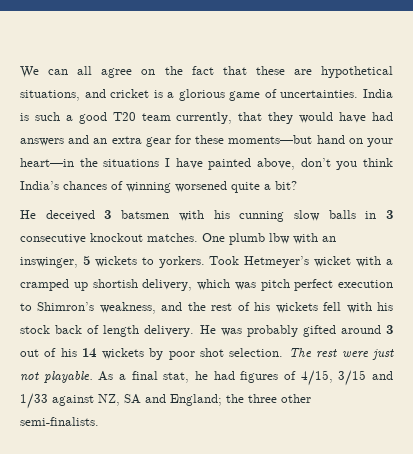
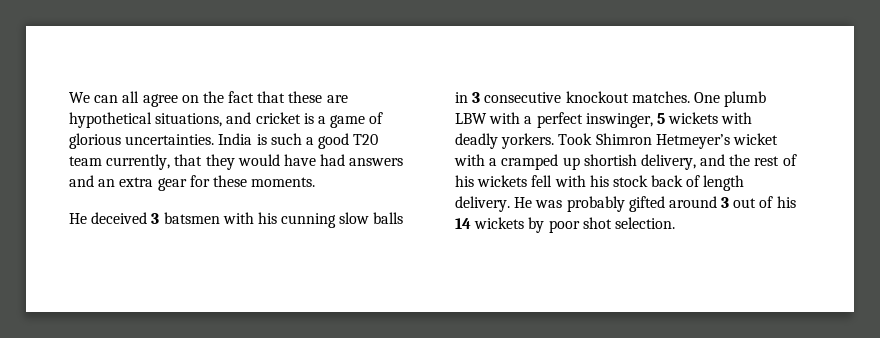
[178,89,225,101] glorious -> (326, 120) none
(277, 93) none -> [69,133,121,149] glorious
[228,135,393,147] [20,158,393,170] [20,181,297,193] moments—but hand on your heart—in the situations I have painted above, don’t you think India’s chances of winning worsened quite a bit? -> [251,177,316,187] moments.
[269,233,336,244] lbw with an -> [455,112,583,128] LBW with a perfect
[141,257,154,265] to -> [721,112,753,124] [455,133,498,149] with deadly
(240, 260) none -> [595,133,652,145] Shimron
[197,279,393,291] [20,302,156,314] which was pitch perfect execution to Shimron’s weakness, -> (696, 162) none
[288,348,395,360] [20,370,394,386] [20,393,311,409] [20,417,99,426] The rest were just not playable. As a final stat, he had figures of 4/15, 3/15 and 1/33 against NZ, SA and England; the three other semi-finalists. -> (675, 223) none

